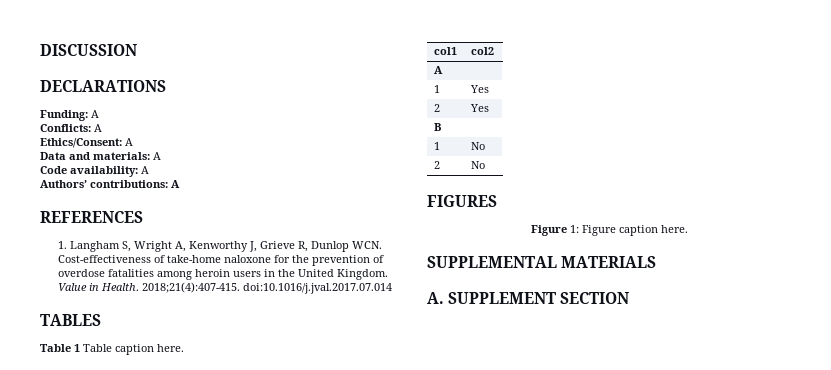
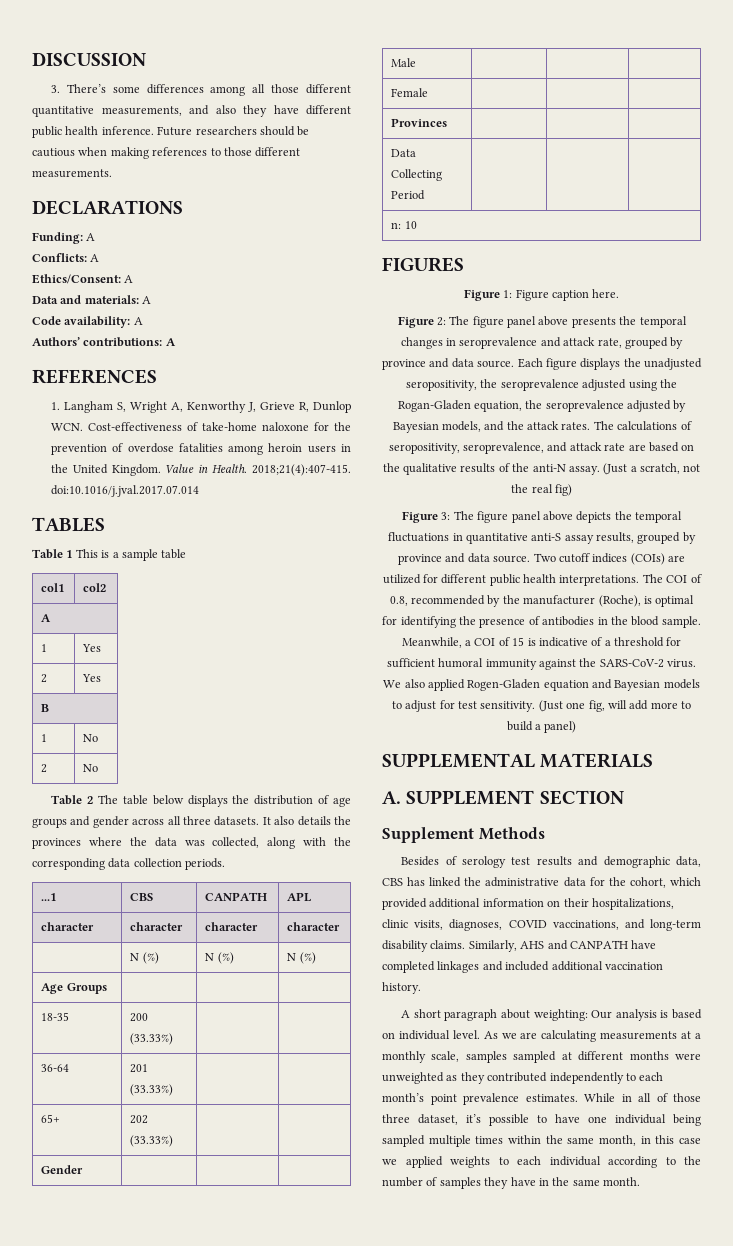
(137, 50) none -> [51,84,351,96] [32,105,351,117] [32,126,310,138] [32,147,301,159] [32,169,112,178] // 3. There’s some differences among all those different quantitative measurements, and also they have different public health inference. Future researchers should be cautious when making references to those different measurements.
[83,344,184,355] Table caption here. -> [75,549,187,561] This is a sample table
(485, 165) none -> [51,795,351,807] [32,816,351,828] [32,837,351,849] [32,858,226,870] [41,893,57,901] [130,893,154,901] [205,892,268,901] [287,892,312,902] [41,922,95,931] [130,922,184,931] [205,922,259,931] [287,922,341,931] [130,952,159,964] [205,952,234,964] [287,952,316,964] [41,983,107,994] [41,1012,70,1021] [130,1013,149,1022] [130,1033,174,1045] [41,1064,70,1072] [130,1064,149,1073] [130,1084,174,1096] [41,1114,61,1123] [130,1115,149,1124] [130,1135,174,1147] [41,1165,84,1174] [391,58,417,67] [391,88,429,97] [391,118,448,127] [391,149,417,157] [391,169,443,181] [391,190,426,200] [391,221,417,229] // Table 2 The table below displays the distribution of age groups and gender across all three datasets. It also details the provinces where the data was collected, along with the corresponding data collection periods. // ...1 | CBS | CANPATH | APL // character | character | character | character // | N (%) | N (%) | N (%) // Age Groups | | | // 18-35 | 200 (33.33%) | | // 36-64 | 201 (33.33%) | | // 65+ | 202 (33.33%) | | // Gender | | | // Male | | | // Female | | | // Provinces | | | // Data Collecting Period | | | // n: 10
(688, 229) none -> [397,316,687,328] [400,337,684,349] [382,358,702,370] [406,379,677,391] [397,400,687,412] [392,421,692,433] [388,442,695,454] [382,463,701,475] [511,484,572,496] [402,511,682,523] [388,532,696,544] [398,553,685,565] [382,574,702,586] [389,595,695,607] [382,616,701,628] [401,637,682,648] [386,658,697,670] [383,679,700,691] [391,700,692,712] [506,721,577,733] // Figure 2: The figure panel above presents the temporal changes in seroprevalence and attack rate, grouped by province and data source. Each figure displays the unadjusted seropositivity, the seroprevalence adjusted using the Rogan-Gladen equation, the seroprevalence adjusted by Bayesian models, and the attack rates. The calculations of seropositivity, seroprevalence, and attack rate are based on the qualitative results of the anti-N assay. (Just a scratch, not the real fig) // Figure 3: The figure panel above depicts the temporal fluctuations in quantitative anti-S assay results, grouped by province and data source. Two cutoff indices (COIs) are utilized for different public health interpretations. The COI of 0.8, recommended by the manufacturer (Roche), is optimal for identifying the presence of antibodies in the blood sample. Meanwhile, a COI of 15 is indicative of a threshold for sufficient humoral immunity against the SARS-CoV-2 virus. We also applied Rogen-Gladen equation and Bayesian models to adjust for test sensitivity. (Just one fig, will add more to build a panel)
(630, 298) none -> [382,827,545,843] [401,856,701,868] [382,877,701,888] [382,898,674,910] [382,919,701,931] [382,940,657,952] [382,961,663,973] [382,982,421,994] [401,1009,702,1021] [382,1030,701,1042] [382,1051,701,1063] [382,1072,664,1084] [382,1093,701,1105] [382,1114,701,1126] [382,1135,701,1147] [382,1156,701,1168] [382,1177,640,1189] // Supplement Methods // Besides of serology test results and demographic data, CBS has linked the administrative data for the cohort, which provided additional information on their hospitalizations, clinic visits, diagnoses, COVID vaccinations, and long-term disability claims. Similarly, AHS and CANPATH have completed linkages and included additional vaccination history. // A short paragraph about weighting: Our analysis is based on individual level. As we are calculating measurements at a monthly scale, samples sampled at different months were unweighted as they contributed independently to each month’s point prevalence estimates. While in all of those three dataset, it’s possible to have one individual being sampled multiple times within the same month, in this case we applied weights to each individual according to the number of samples they have in the same month.

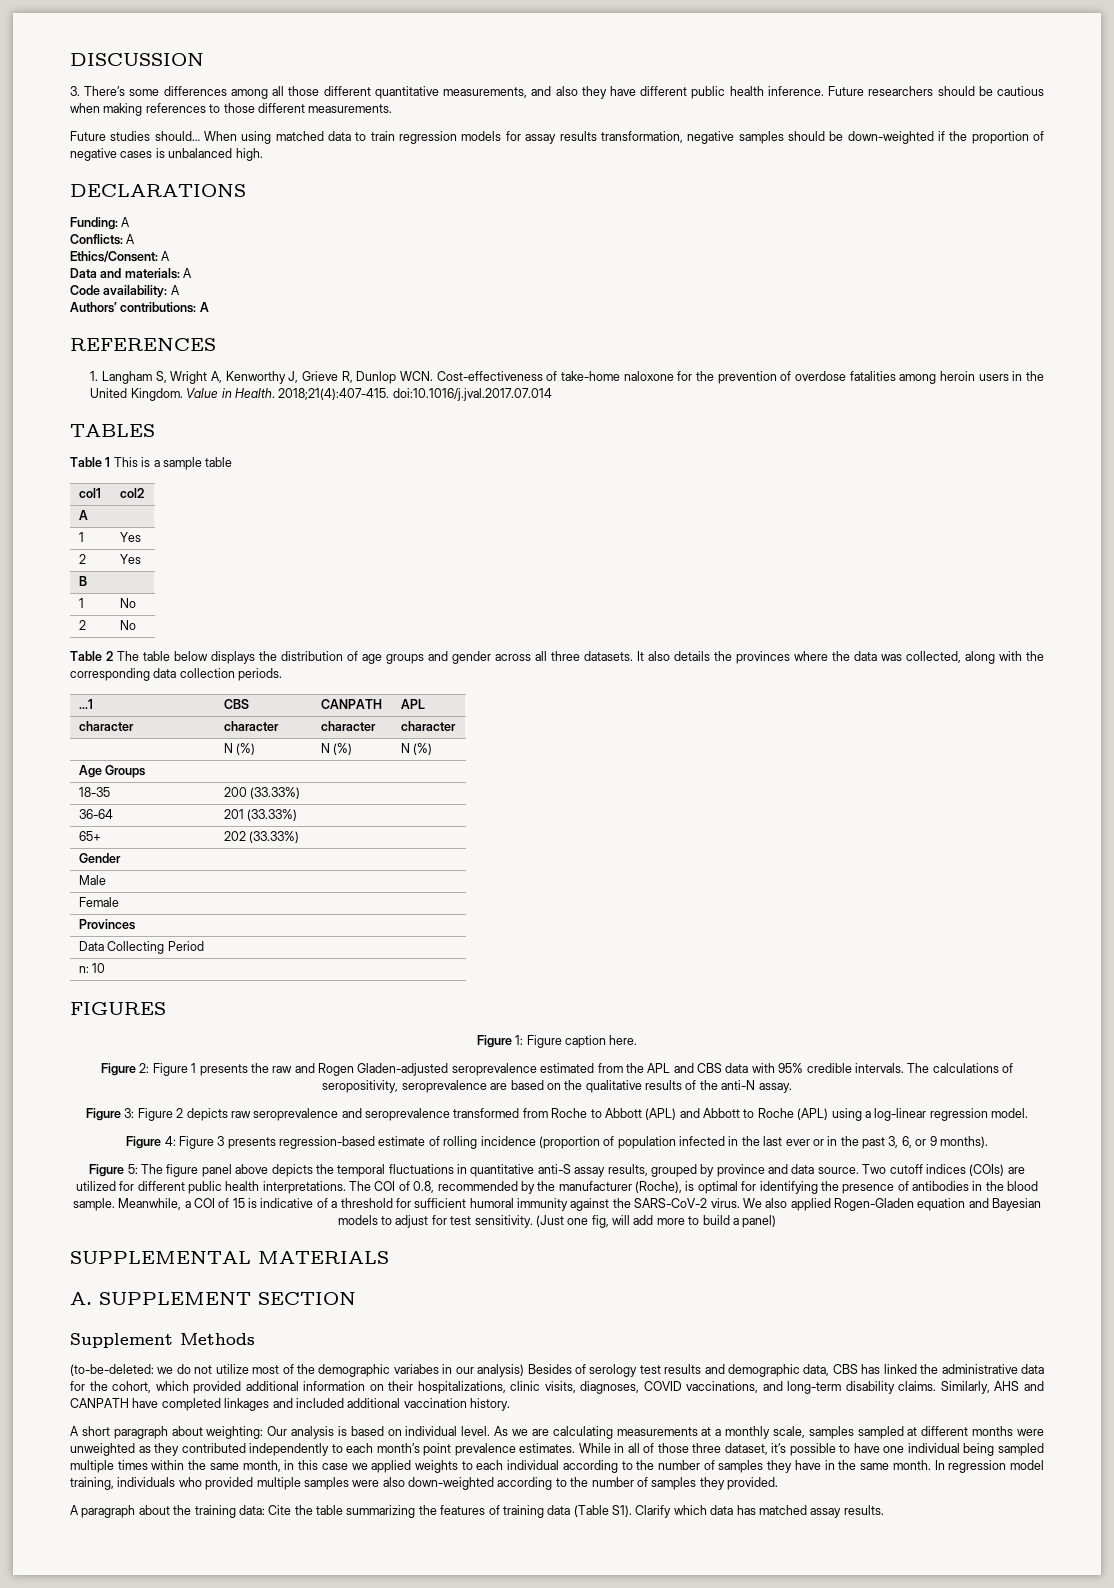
(112, 173) none -> [70,131,1044,144] [70,148,263,161] // Future studies should… When using matched data to train regression models for assay results transformation, negative samples should be down-weighted if the proportion of negative cases is unbalanced high.
[449,316,687,328] [400,337,684,349] [382,358,702,370] [406,379,677,391] [397,400,687,412] [392,421,692,433] [388,442,626,454] The figure panel above presents the temporal changes in seroprevalence and attack rate, grouped by province and data source. Each figure displays the unadjusted seropositivity, the seroprevalence adjusted using the Rogan-Gladen equation, the seroprevalence adjusted by Bayesian models, and the attack rates. The calculations of seropositivity, seroprevalence, and attack rate -> [152,1063,1013,1076] [322,1080,487,1093] Figure 1 presents the raw and Rogen Gladen-adjusted seroprevalence estimated from the APL and CBS data with 95% credible intervals. The calculations of seropositivity, seroprevalence
[603,463,701,475] [511,484,572,496] [402,511,451,523] (Just a scratch, not the real fig) // Figure 3: -> [86,1108,1028,1121] [126,1136,988,1149] [89,1164,138,1177] // Figure 3: Figure 2 depicts raw seroprevalence and seroprevalence transformed from Roche to Abbott (APL) and Abbott to Roche (APL) using a log-linear regression model. // Figure 4: Figure 3 presents regression-based estimate of rolling incidence (proportion of population infected in the last ever or in the past 3, 6, or 9 months). // Figure 5:
(545, 833) none -> [70,1364,525,1377] (to-be-deleted: we do not utilize most of the demographic variabes in our analysis)
(640, 1181) none -> [934,1460,1045,1473] [70,1477,778,1490] [70,1505,884,1518] In regression model training, individuals who provided multiple samples were also down-weighted according to the number of samples they provided. // A paragraph about the training data: Cite the table summarizing the features of training data (Table S1). Clarify which data has matched assay results.

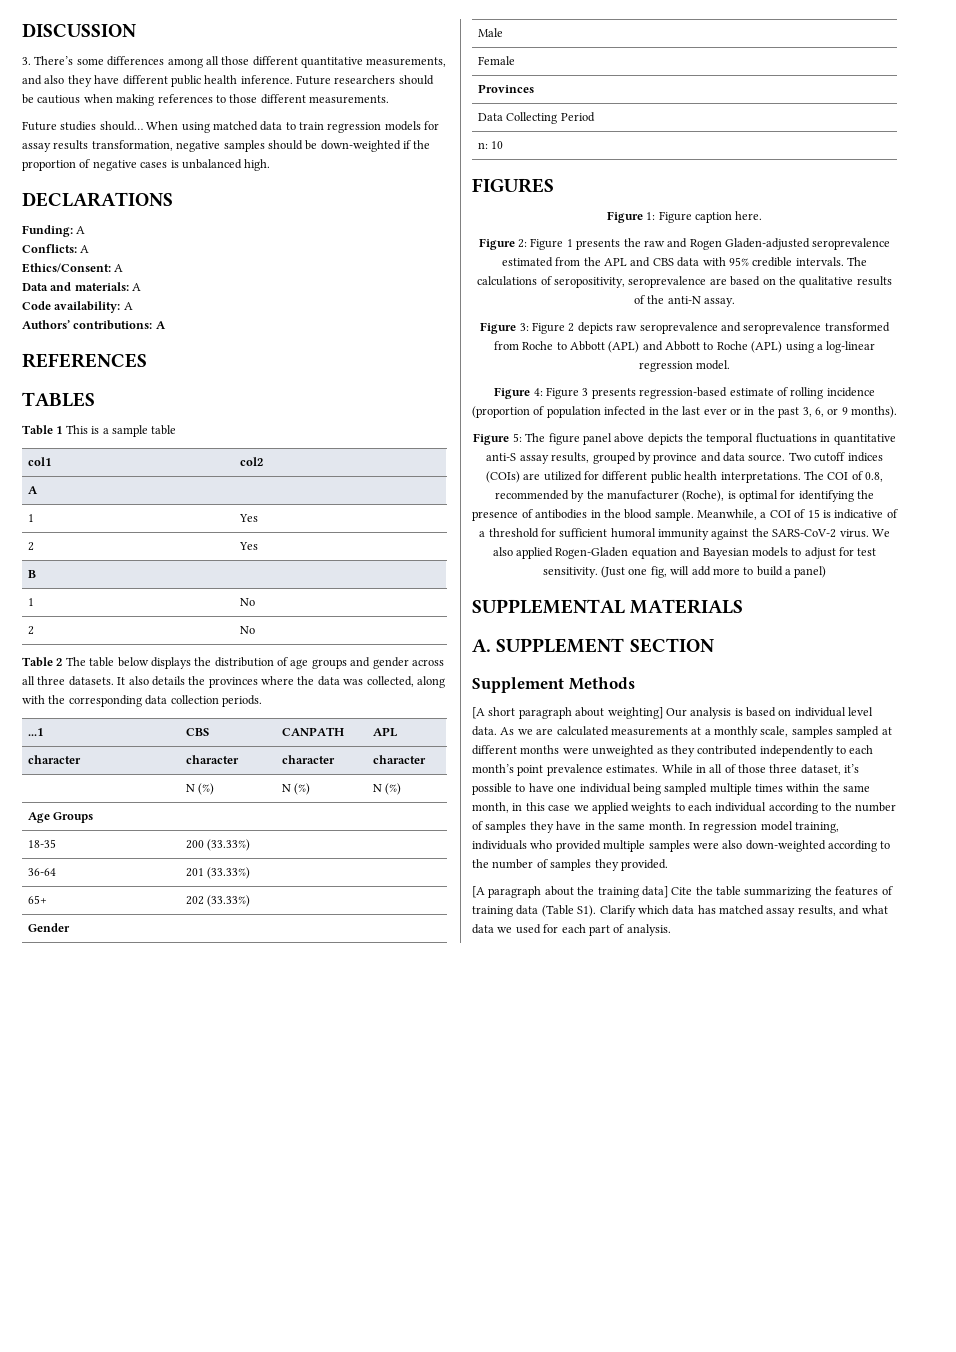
[90,371,1045,384] [90,388,552,401] // 1. Langham S, Wright A, Kenworthy J, Grieve R, Dunlop WCN. Cost-effectiveness of take-home naloxone for the prevention of overdose fatalities among heroin users in the United Kingdom. Value in Health. 2018;21(4):407-415. doi:10.1016/j.jval.2017.07.014 -> (147, 360) none
[70,1364,1044,1377] [70,1381,1044,1394] [70,1398,510,1411] [70,1426,79,1436] (to-be-deleted: we do not utilize most of the demographic variabes in our analysis) Besides of serology test results and demographic data, CBS has linked the administrative data for the cohort, which provided additional information on their hospitalizations, clinic visits, diagnoses, COVID vaccinations, and long-term disability claims. Similarly, AHS and CANPATH have completed linkages and included additional vaccination history. // A -> [472,707,485,719] [A
[206,1426,264,1439] weighting: -> [607,707,663,719] weighting]
[461,1426,491,1436] level. -> [848,707,874,716] [472,726,497,736] level data.
[552,1426,613,1439] calculating -> [556,726,609,736] calculated
[70,1505,79,1515] A -> [472,886,485,898] [A
[238,1505,265,1515] data: -> [641,886,668,898] data]
[843,1505,884,1515] results. -> [797,905,888,916] [472,924,671,936] results, and what data we used for each part of analysis.

